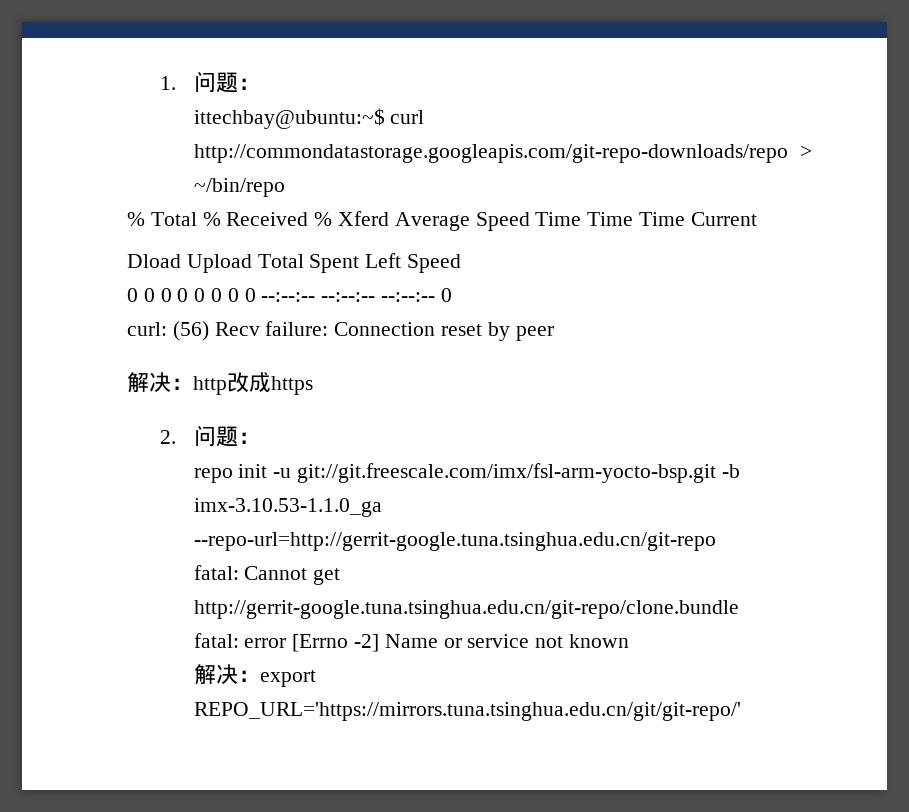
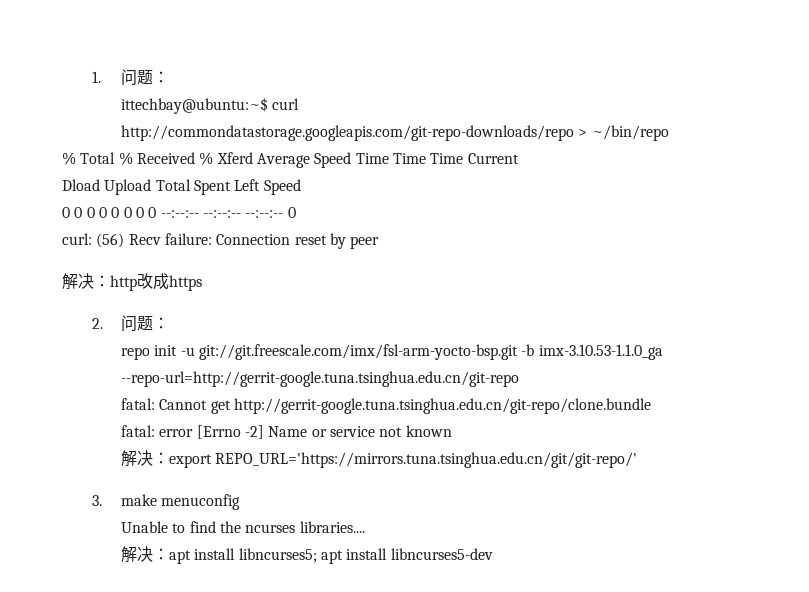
(741, 711) none -> [91,494,241,510] [121,521,365,533] [121,546,493,564] // 3. make menuconfig // Unable to find the ncurses libraries.... // 解决：apt install libncurses5; apt install libncurses5-dev

